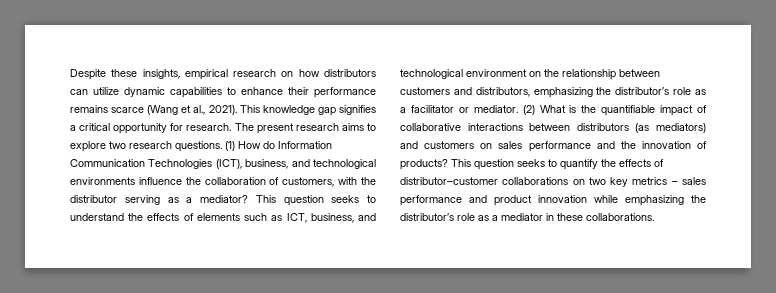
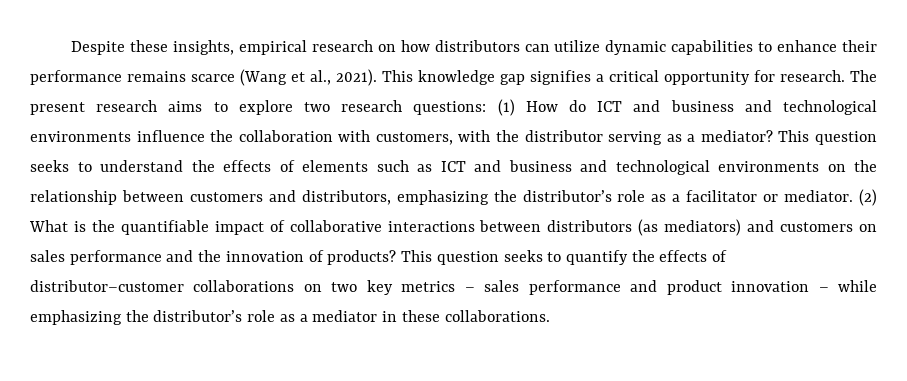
[175,141,222,152] questions. -> [413,101,487,115] questions:
[278,141,332,149] [70,159,289,169] Information Communication Technologies (ICT), business, -> [597,100,734,112] ICT and business
[269,177,280,185] of -> [338,130,371,142] with
[286,213,377,223] [400,69,527,79] ICT, business, and technological environment -> [440,160,819,175] ICT and business and technological environments
(587, 199) none -> [818,287,829,292] –

